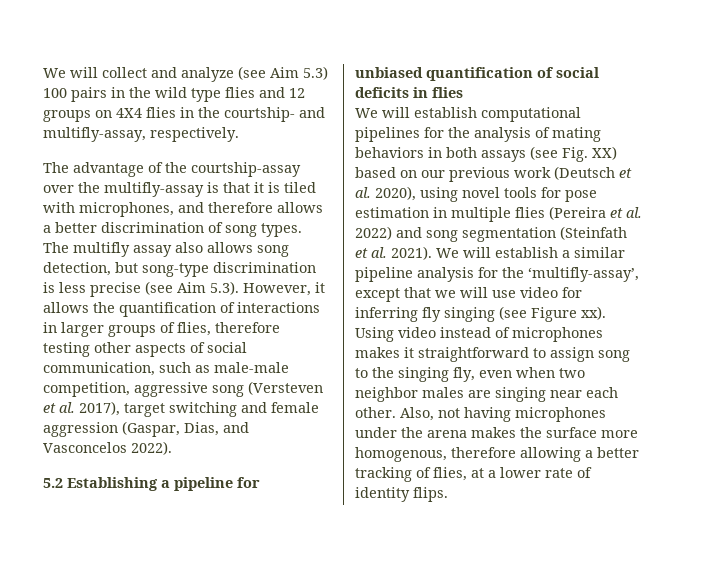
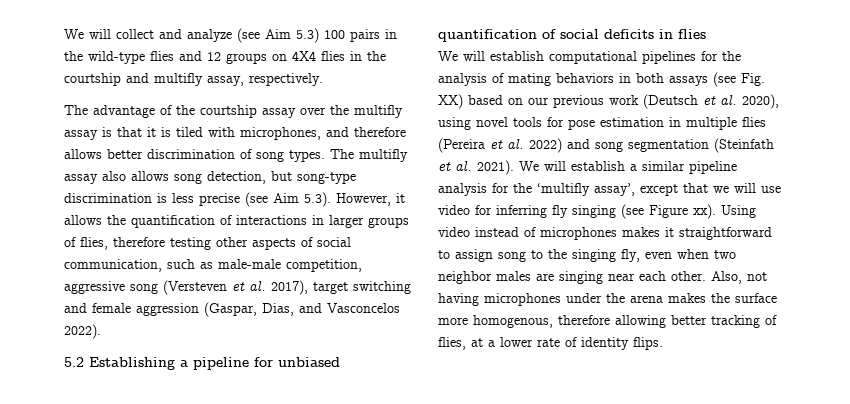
[155,87,221,102] wild type -> [88,51,145,64] wild-type
[224,107,325,122] [43,127,146,142] courtship- and multifly-assay, -> [64,73,244,86] courtship and multifly assay,
[191,162,301,177] [43,182,204,197] courtship-assay over the multifly-assay -> [200,105,403,118] [64,130,98,140] courtship assay over the multifly assay
[43,225,51,233] a -> (102, 154) none
[528,267,639,282] ‘multifly-assay’, -> [537,183,635,196] ‘multifly assay’,
[585,450,593,458] a -> (666, 321) none

